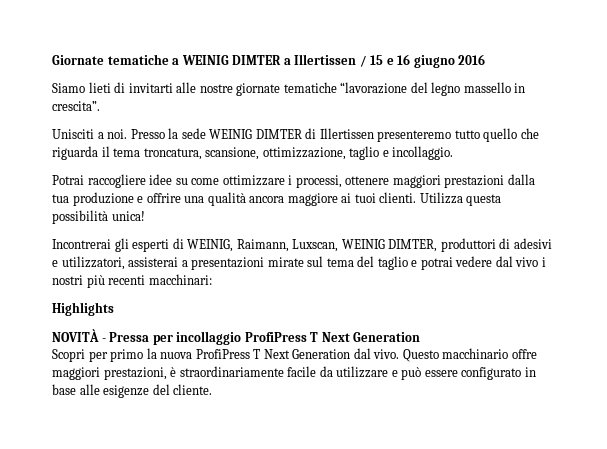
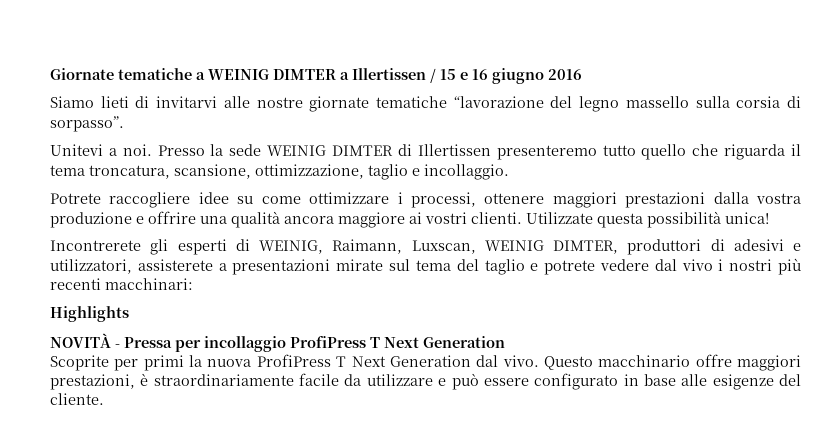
[128,83,173,93] invitarti -> [156,96,218,108] invitarvi
[514,83,526,93] [52,101,100,111] [52,129,94,139] in crescita”. // Unisciti -> [695,96,801,108] [50,116,124,132] [50,144,103,156] sulla corsia di sorpasso”. // Unitevi
[52,175,84,185] Potrai -> [50,193,101,204] Potrete
[52,194,69,203] tua -> [755,193,801,204] vostra
[354,192,463,204] tuoi clienti. Utilizza -> [425,212,593,224] vostri clienti. Utilizzate
[52,239,111,249] Incontrerai -> [50,240,141,251] Incontrerete
[128,257,179,267] assisterai -> [137,259,213,271] assisterete
[420,257,453,270] potrai -> [544,260,596,275] potrete
[52,349,144,362] Scopri per primo -> [50,355,184,371] Scoprite per primi

